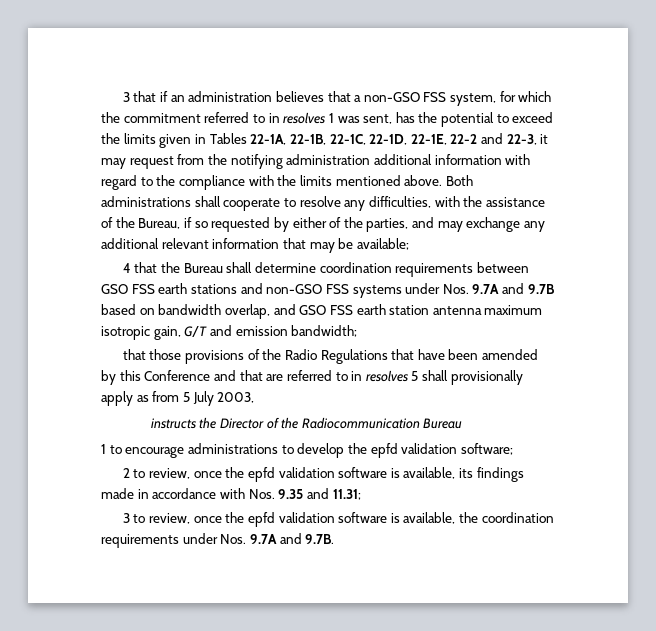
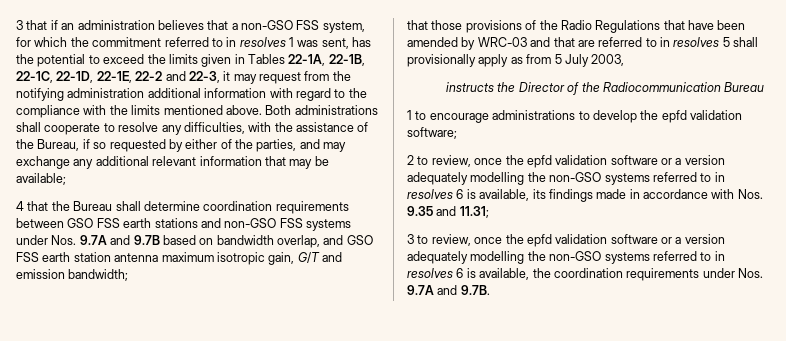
[119,370,211,381] this Conference -> [477,37,527,47] WRC-03
(388, 472) none -> [661,155,725,165] [407,172,725,185] [407,189,464,199] or a version adequately modelling the non-GSO systems referred to in resolves 6
(388, 517) none -> [661,234,725,244] [407,251,725,264] [407,268,464,278] or a version adequately modelling the non-GSO systems referred to in resolves 6

